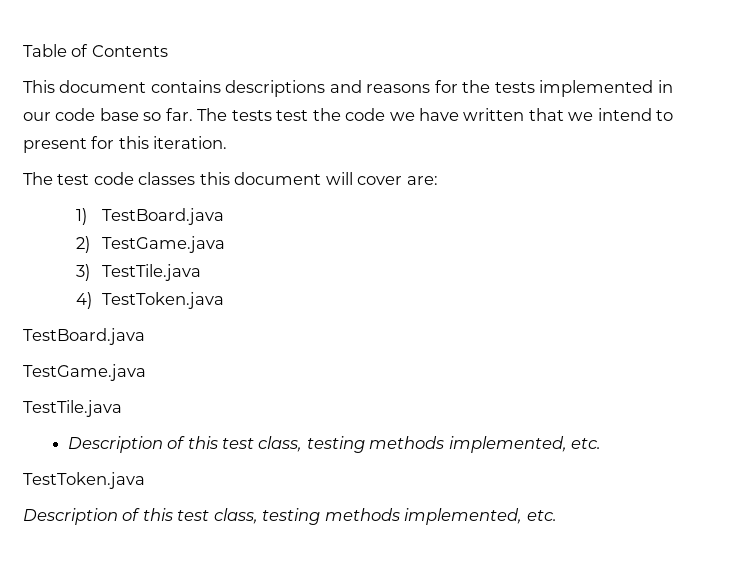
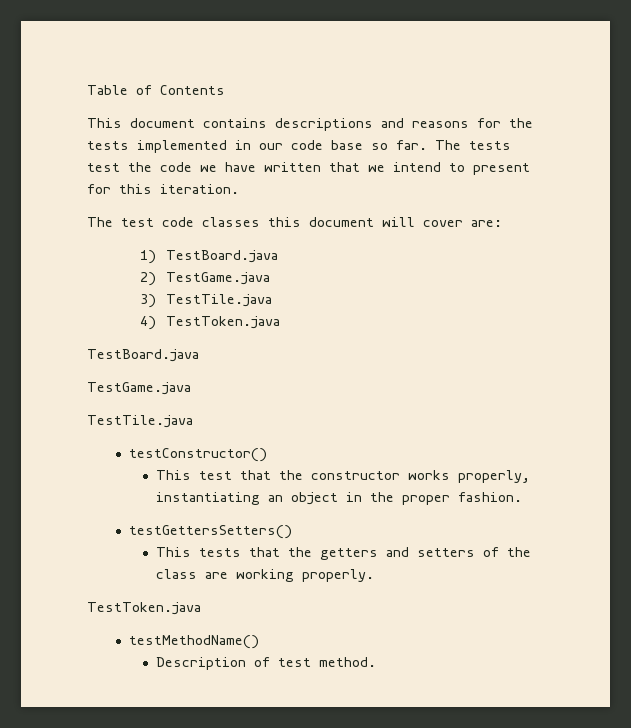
[67,436,602,453] [23,472,145,489] [23,508,557,525] Description of this test class, testing methods implemented, etc. // TestToken.java // Description of this test class, testing methods implemented, etc. -> [129,448,268,462] [155,470,530,483] [155,492,522,505] [129,525,293,539] [155,547,531,560] [155,569,374,582] [87,602,201,615] [129,635,260,649] [155,657,376,670] testConstructor() // This test that the constructor works properly, instantiating an object in the proper fashion. // testGettersSetters() // This tests that the getters and setters of the class are working properly. // TestToken.java // testMethodName() // Description of test method.

